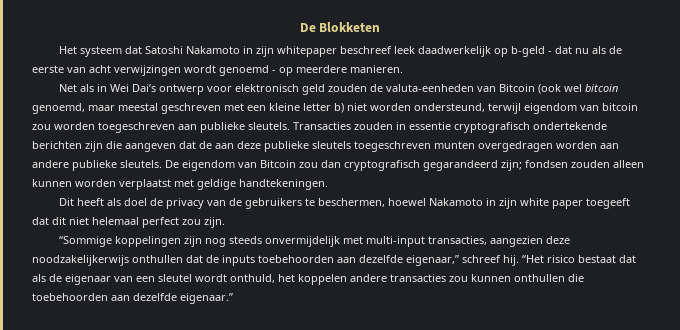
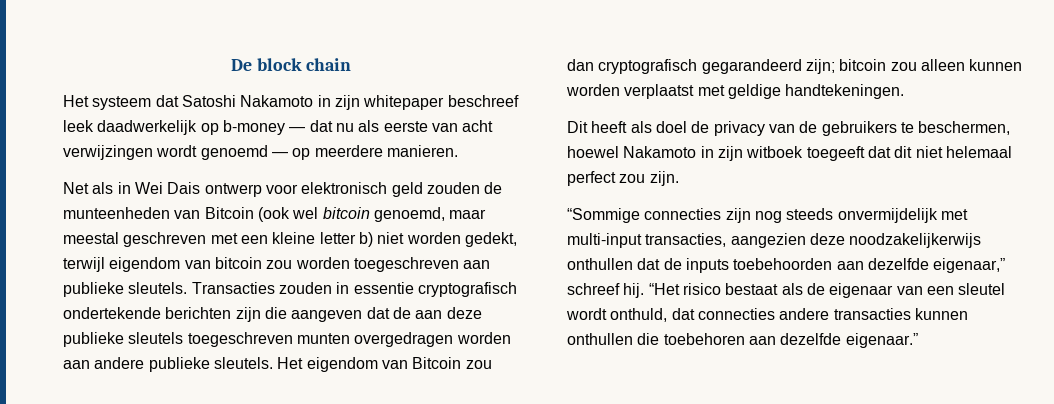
[299,22,381,32] De Blokketen -> [230,58,352,71] De block chain
[511,46,553,57] b-geld - -> [222,120,306,135] b-money —
[609,46,623,54] de -> (380, 126) none
[272,70,276,73] - -> [271,152,288,157] —
[132,84,157,92] Dai’s -> [167,182,201,194] Dais
[386,84,475,92] valuta-eenheden -> [63,207,170,219] munteenheden
[414,103,485,112] ondersteund, -> [464,232,517,247] gedekt,
[165,160,179,168] De -> [277,357,304,369] Het
[525,160,610,168] fondsen zouden -> [839,59,917,71] bitcoin zou
[520,198,584,209] white paper -> [746,146,804,158] witboek
[115,236,182,247] koppelingen -> [644,208,722,220] connecties
[619,255,636,263] dat -> (779, 289) none
[278,274,347,285] het koppelen -> [671,308,775,320] dat connecties
[449,276,468,282] zou -> (911, 314) none
[32,293,108,301] toebehoorden -> [663,333,745,345] toebehoren

